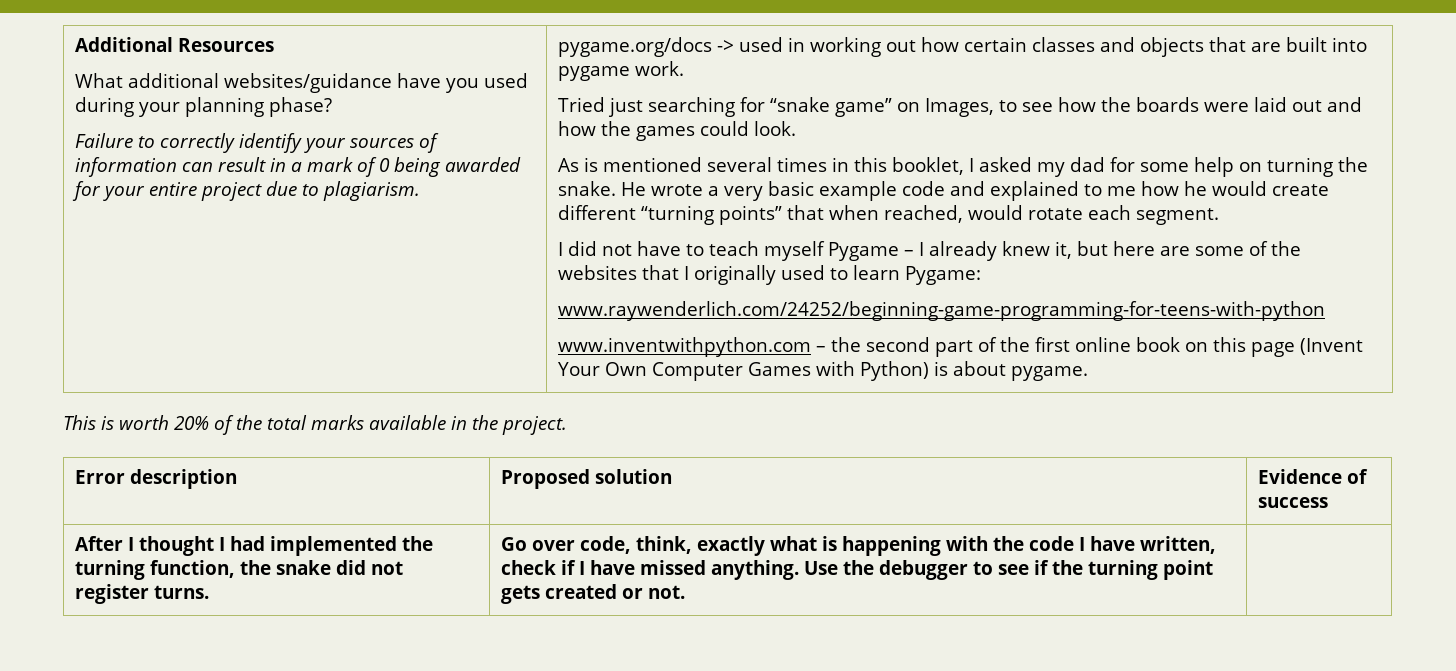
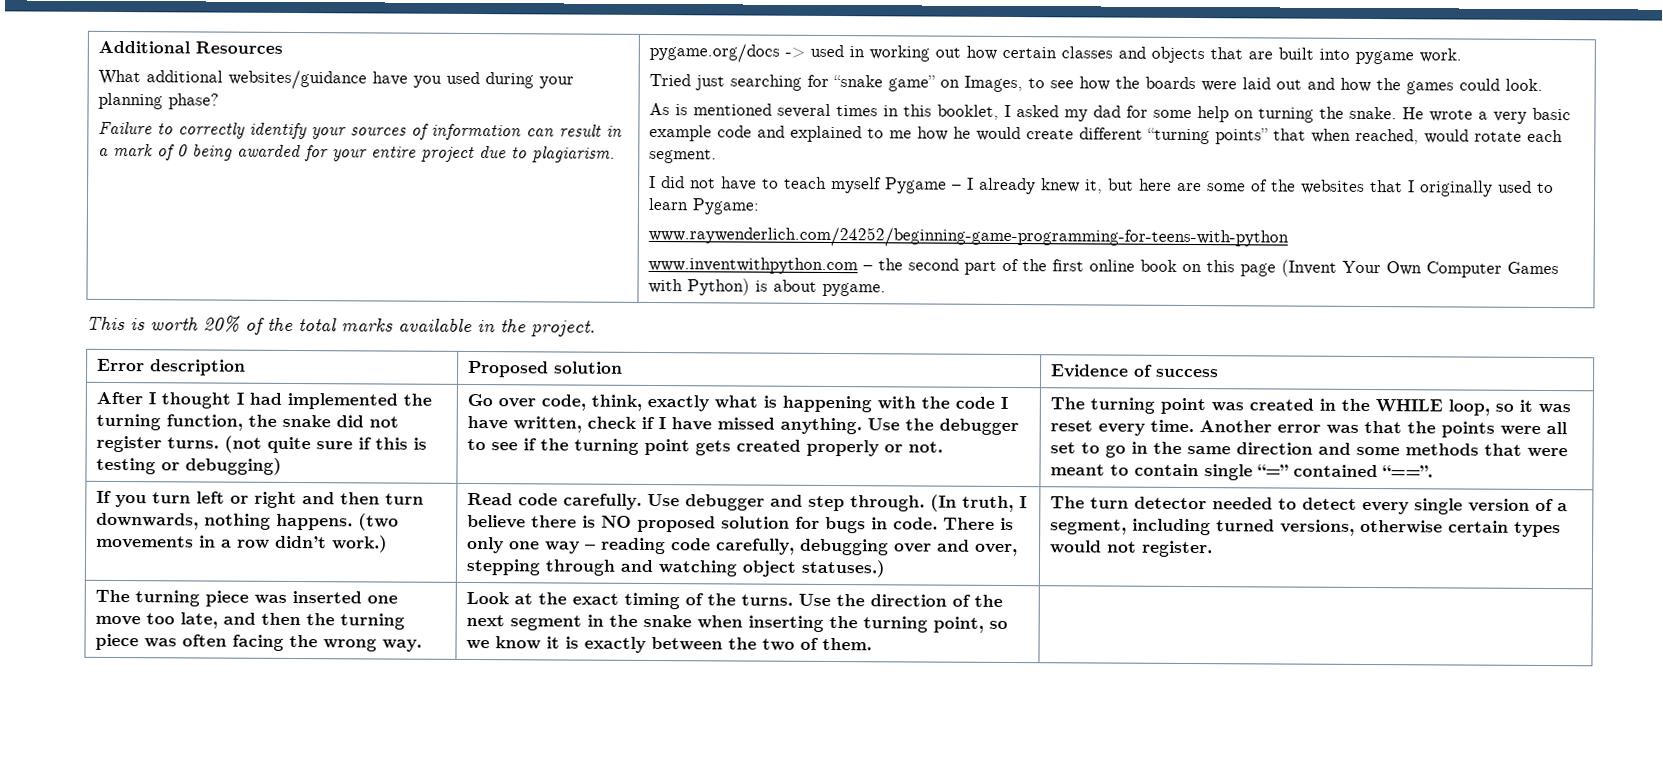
(210, 592) none -> [223,435,427,454] [95,457,282,475] (not quite sure if this is testing or debugging)
(618, 591) none -> [805,439,879,457] properly
(686, 592) none -> [1049,397,1571,416] [1049,419,1567,438] [1049,441,1568,458] [1049,463,1433,481] [95,490,424,509] [95,512,399,531] [95,535,388,553] [466,492,1027,513] [466,514,1014,534] [466,536,1018,557] [465,558,885,578] [1049,496,1568,515] [1049,518,1561,538] [1049,540,1213,558] [94,589,398,607] [94,612,405,630] [94,633,422,652] [465,591,1003,610] [465,614,1008,633] [465,636,872,653] | The turning point was created in the WHILE loop, so it was reset every time. Another error was that the points were all set to go in the same direction and some methods that were meant to contain single “=” contained “==”. // If you turn left or right and then turn downwards, nothing happens. (two movements in a row didn’t work.) | Read code carefully. Use debugger and step through. (In truth, I believe there is NO proposed solution for bugs in code. There is only one way – reading code carefully, debugging over and over, stepping through and watching object statuses.) | The turn detector needed to detect every single version of a segment, including turned versions, otherwise certain types would not register. // The turning piece was inserted one move too late, and then the turning piece was often facing the wrong way. | Look at the exact timing of the turns. Use the direction of the next segment in the snake when inserting the turning point, so we know it is exactly between the two of them.

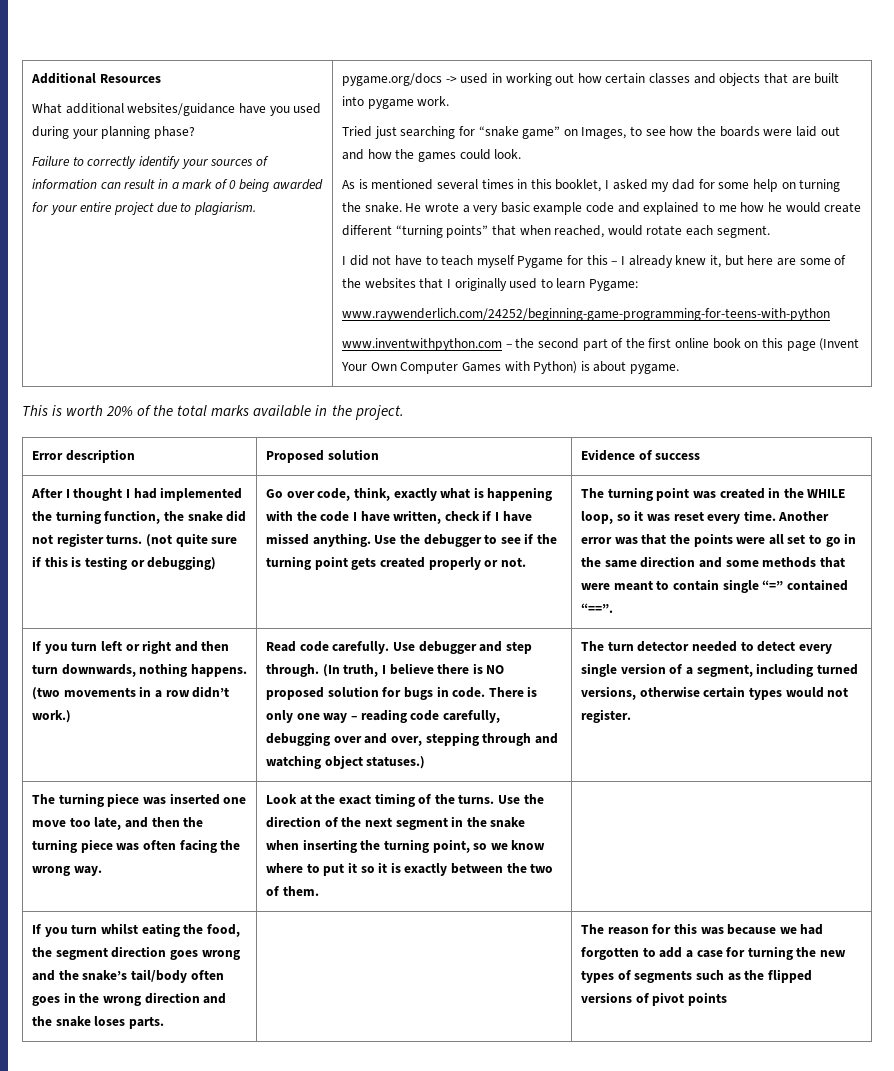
(947, 185) none -> [567,255,608,265] for this
(541, 643) none -> [265,862,375,876] where to put it so
(872, 644) none -> [31,923,240,937] [31,946,240,960] [31,969,224,983] [31,992,227,1006] [31,1016,164,1029] [580,923,824,935] [580,946,847,960] [580,969,812,983] [580,992,727,1006] // If you turn whilst eating the food, the segment direction goes wrong and the snake’s tail/body often goes in the wrong direction and the snake loses parts. | | The reason for this was because we had forgotten to add a case for turning the new types of segments such as the flipped versions of pivot points

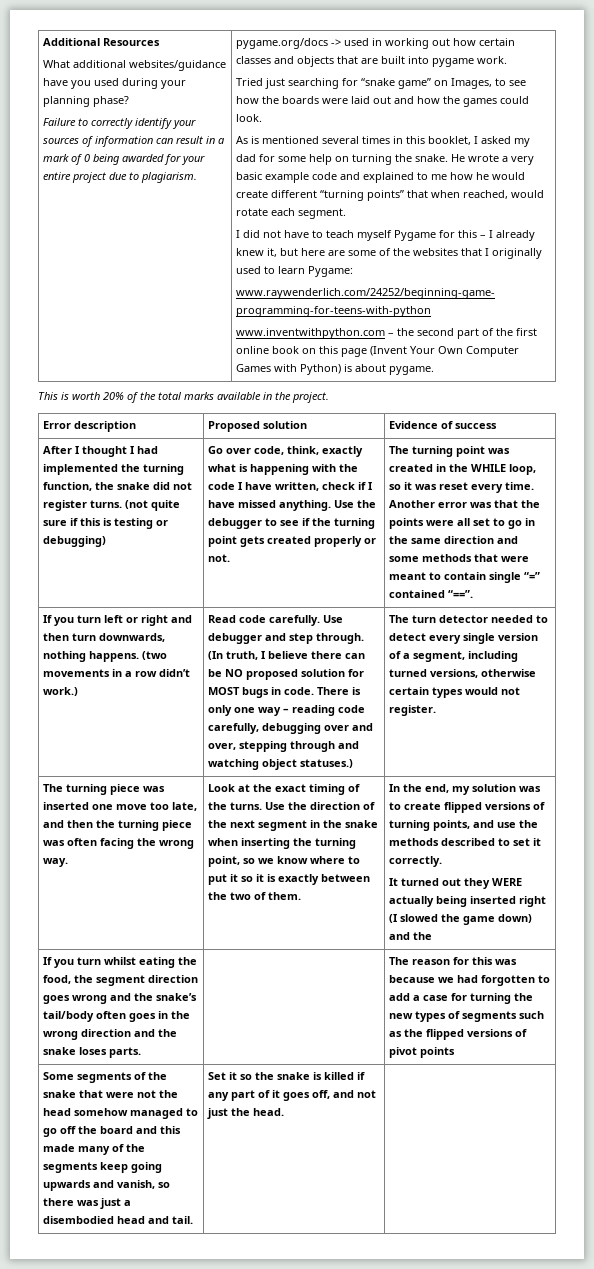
[472,663,483,674] is -> [345,653,366,659] [208,669,223,677] can be
(402, 692) none -> [208,687,241,695] MOST
(319, 891) none -> [389,784,542,795] [389,802,546,813] [389,820,539,831] [389,838,542,846] [389,856,443,867] [389,878,523,889] [389,896,547,907] [389,914,533,925] [389,932,433,940] In the end, my solution was to create flipped versions of turning points, and use the methods described to set it correctly. // It turned out they WERE actually being inserted right (I slowed the game down) and the
(727, 999) none -> [43,1072,168,1083] [43,1090,179,1098] [43,1108,199,1119] [43,1126,182,1137] [43,1144,146,1155] [43,1162,163,1173] [43,1180,171,1191] [43,1198,132,1209] [43,1216,194,1224] [208,1072,366,1080] [208,1090,377,1101] [207,1108,285,1119] // Some segments of the snake that were not the head somehow managed to go off the board and this made many of the segments keep going upwards and vanish, so there was just a disembodied head and tail. | Set it so the snake is killed if any part of it goes off, and not just the head. |

